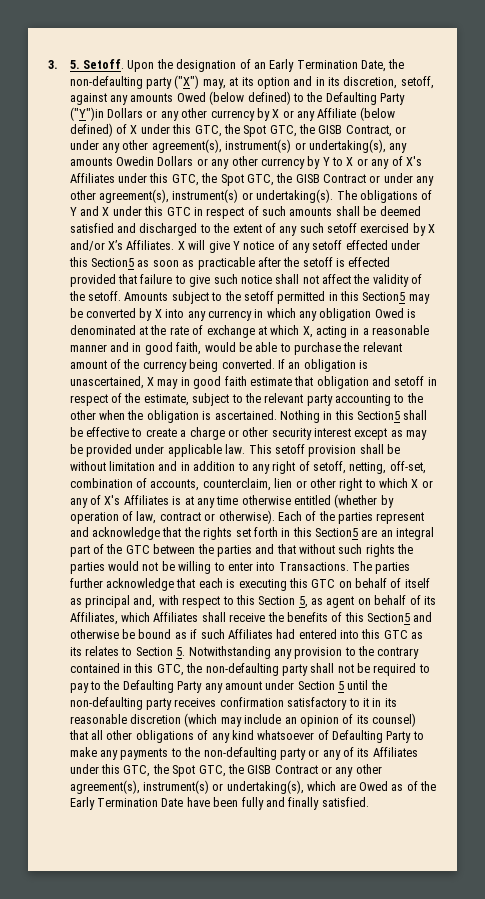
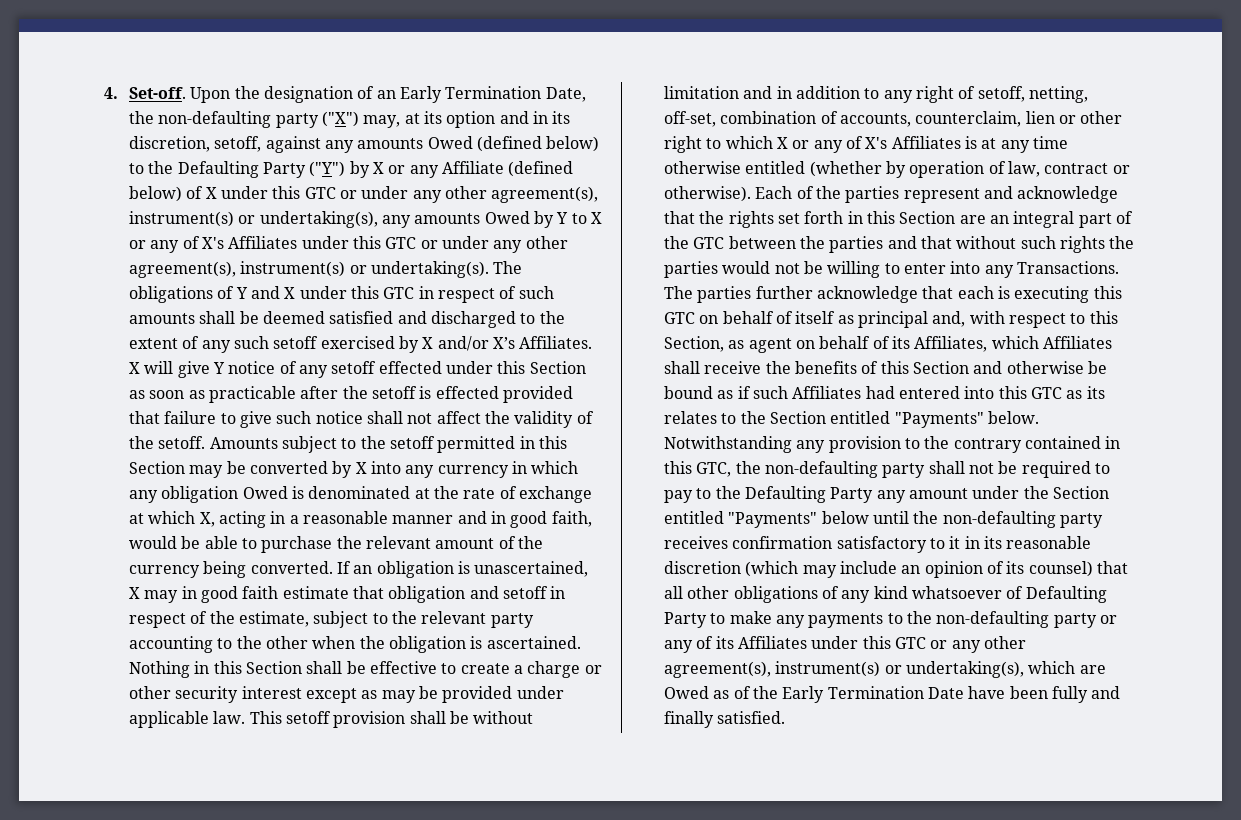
[48,59,125,69] 3. 5. Setoff. -> [104,87,187,99] 4. Set-off.
[209,91,406,105] [69,107,255,121] (below defined) to the Defaulting Party ("Y")in Dollars or any other currency -> [476,136,600,152] [129,161,346,178] (defined below) to the Defaulting Party ("Y")
[359,107,395,121] [69,123,113,137] (below defined) -> [508,161,574,177] [129,186,183,202] (defined below)
[194,124,392,137] GTC, the Spot GTC, the GISB Contract, -> [304,187,336,199] GTC
[116,156,305,169] Owedin Dollars or any other currency -> [484,211,530,224] Owed
[171,173,367,186] GTC, the Spot GTC, the GISB Contract -> [385,237,417,249] GTC
[91,258,135,267] Section5 -> [529,361,586,374] Section
[362,292,406,301] Section5 -> [129,461,186,474] Section
[357,411,401,420] Section5 -> [246,661,303,674] Section
[315,528,359,537] Section5 -> [899,211,956,224] Section
(276, 566) none -> [984,265,1014,278] any
[258,596,308,608] Section 5, -> [664,336,725,352] Section,
[367,613,411,622] Section5 -> [912,361,969,374] Section
[135,647,186,656] Section 5. -> [740,411,1039,428] the Section entitled "Payments" below.
[297,681,345,690] Section 5 -> [1023,486,1109,499] [664,511,869,528] the Section entitled "Payments" below
[123,764,318,777] GTC, the Spot GTC, the GISB Contract -> [894,637,926,649] GTC

